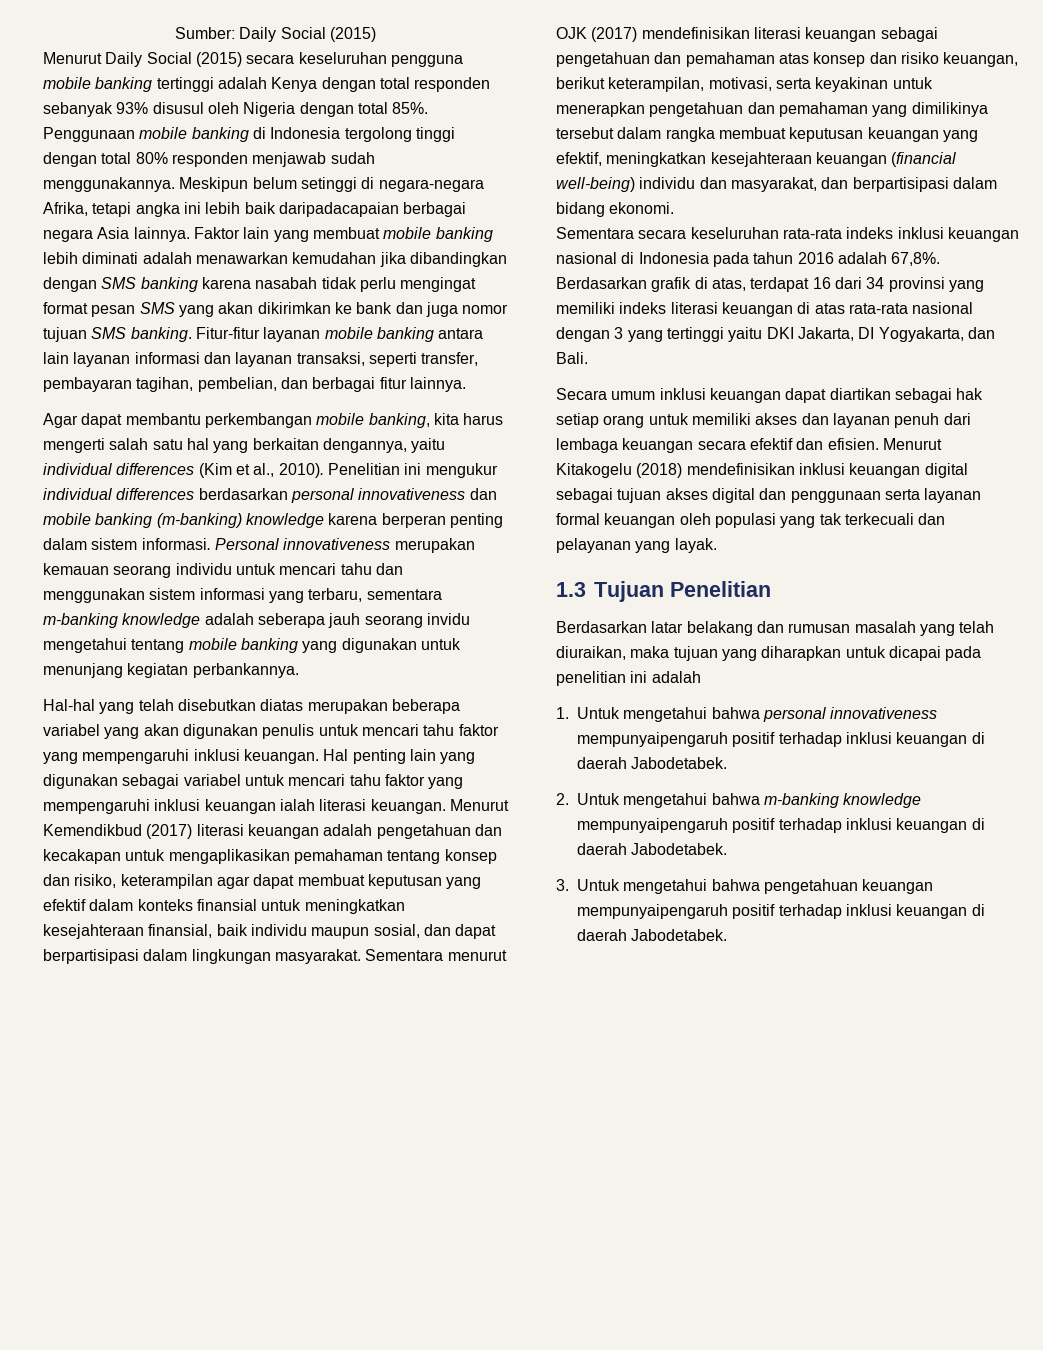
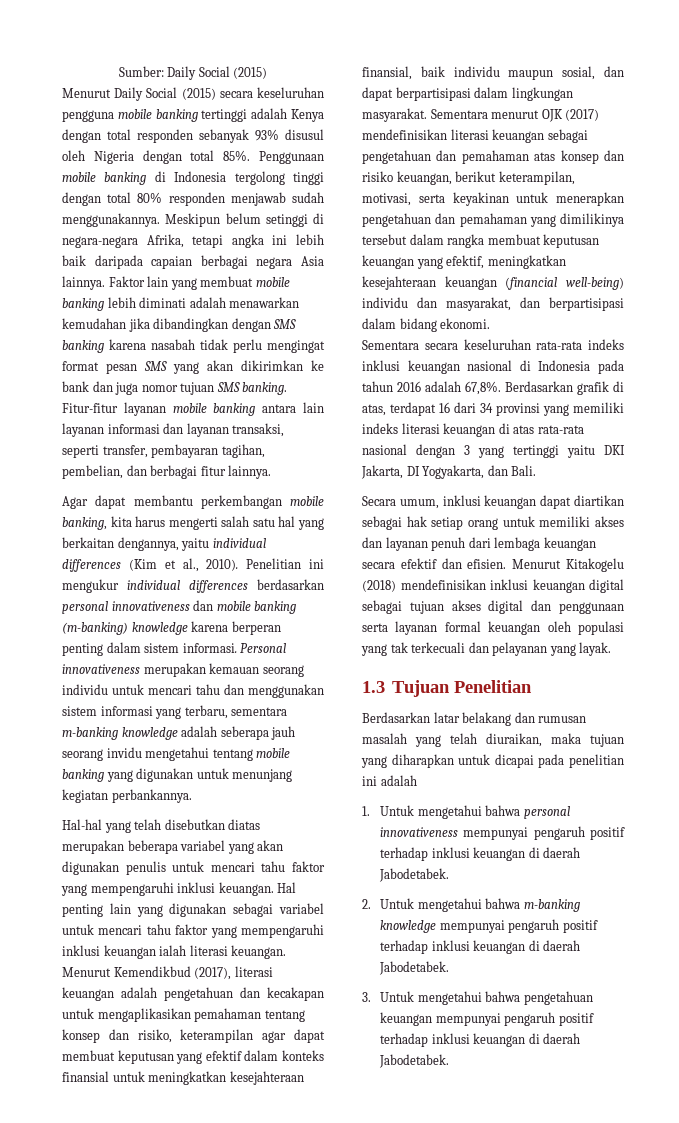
[278,202,399,217] daripadacapaian -> [94,255,193,269] daripada capaian
[146,824,193,839] (2017) -> [194,967,232,980] (2017),
[611,391,656,400] umum -> [399,499,439,509] umum,
[577,732,728,747] mempunyaipengaruh -> [463,826,585,840] mempunyai pengaruh
[577,818,728,833] mempunyaipengaruh -> [439,919,560,933] mempunyai pengaruh
[577,904,728,919] mempunyaipengaruh -> [435,1012,556,1026] mempunyai pengaruh

